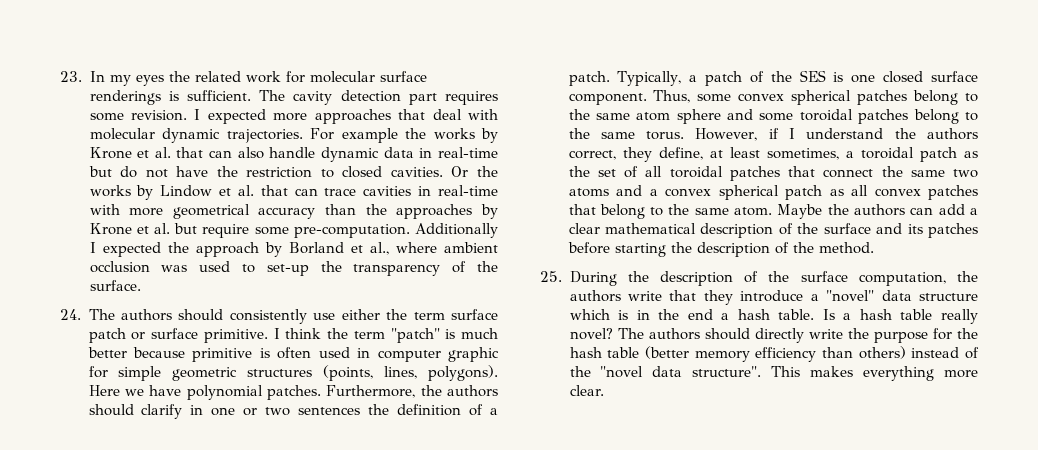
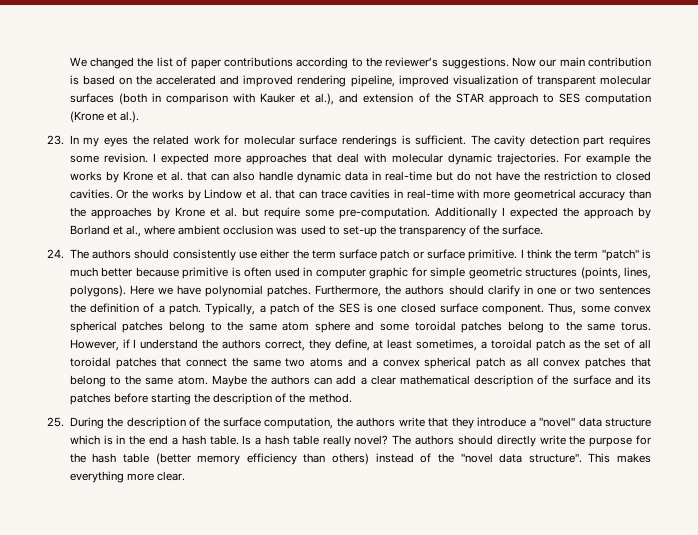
(60, 76) none -> [69,57,651,69] [69,75,651,87] [69,93,651,105] [69,111,139,123] We changed the list of paper contributions according to the reviewer’s suggestions. Now our main contribution is based on the accelerated and improved rendering pipeline, improved visualization of transparent molecular surfaces (both in comparison with Kauker et al.), and extension of the STAR approach to SES computation (Krone et al.). //

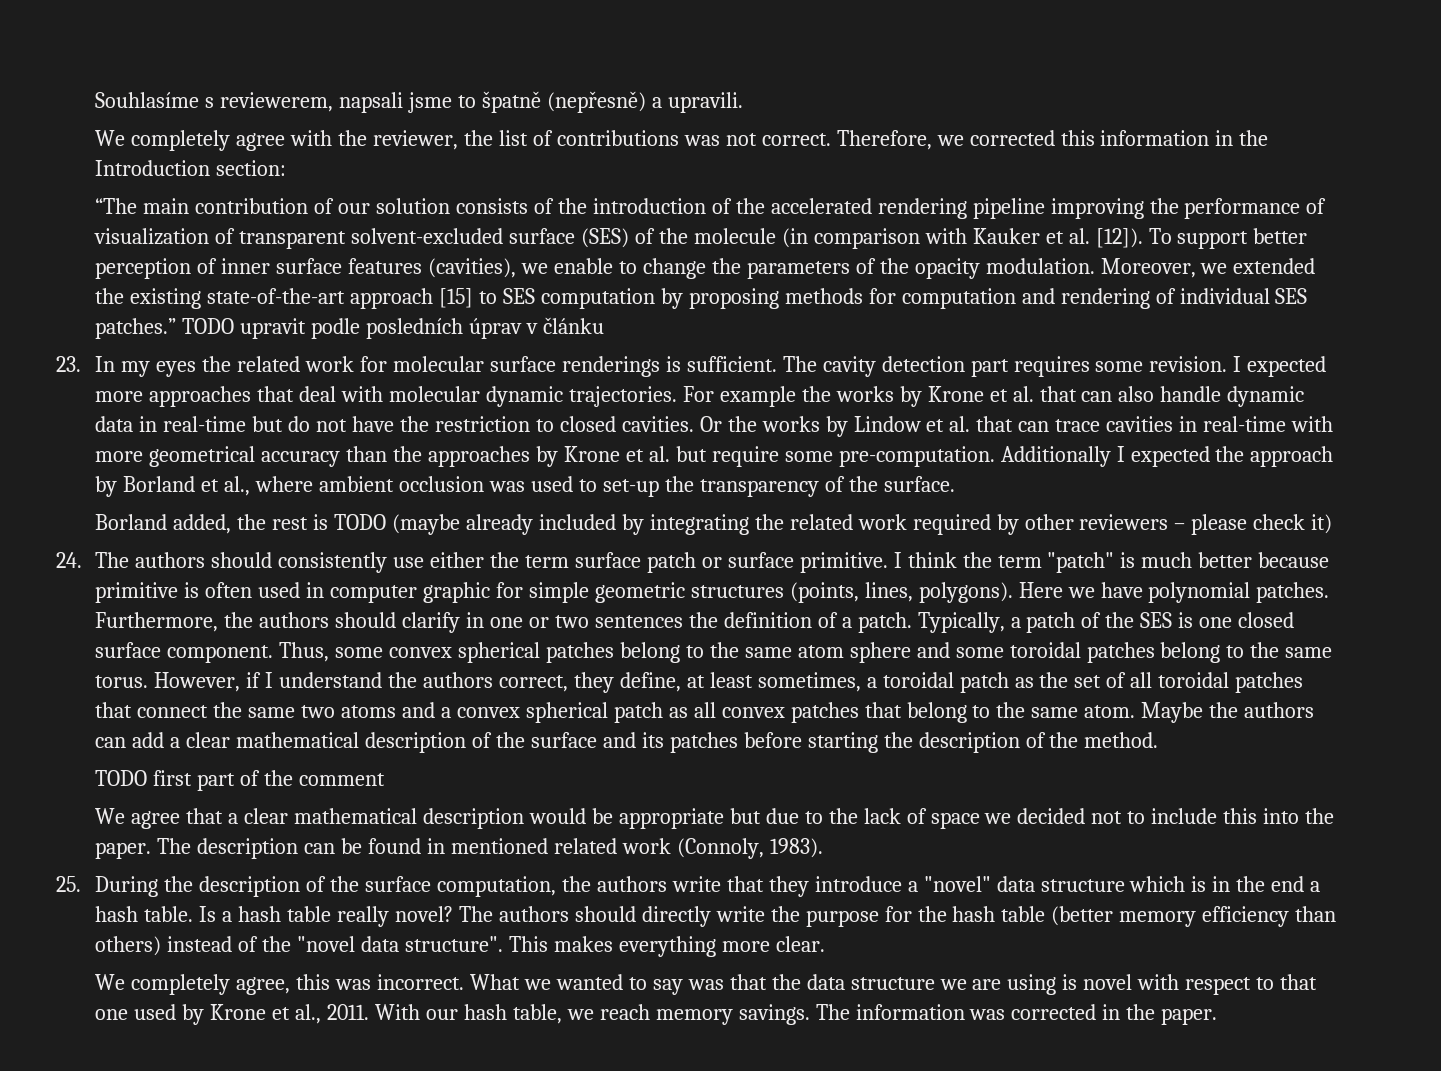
[69,57,651,69] [69,75,651,87] [69,93,651,105] [69,111,139,123] We changed the list of paper contributions according to the reviewer’s suggestions. Now our main contribution is based on the accelerated and improved rendering pipeline, improved visualization of transparent molecular surfaces (both in comparison with Kauker et al.), and extension of the STAR approach to SES computation (Krone et al.). -> [95,91,743,113] [95,130,1269,151] [95,160,287,176] [95,198,1327,219] [94,228,1308,249] [95,258,1316,279] [95,288,1308,309] [95,317,605,339] Souhlasíme s reviewerem, napsali jsme to špatně (nepřesně) a upravili. // We completely agree with the reviewer, the list of contributions was not correct. Therefore, we corrected this information in the Introduction section: // “The main contribution of our solution consists of the introduction of the accelerated rendering pipeline improving the performance of visualization of transparent solvent-excluded surface (SES) of the molecule (in comparison with Kauker et al. [12]). To support better perception of inner surface features (cavities), we enable to change the parameters of the opacity modulation. Moreover, we extended the existing state-of-the-art approach [15] to SES computation by proposing methods for computation and rendering of individual SES patches.” TODO upravit podle posledních úprav v článku
(544, 230) none -> [95,514,1333,535] // Borland added, the rest is TODO (maybe already included by integrating the related work required by other reviewers – please check it)
(352, 398) none -> [95,770,386,791] [95,808,1335,829] [95,838,823,859] // TODO first part of the comment // We agree that a clear mathematical description would be appropriate but due to the lack of space we decided not to include this into the paper. The description can be found in mentioned related work (Connoly, 1983).
(185, 476) none -> [95,974,1318,995] [95,1004,1218,1025] // We completely agree, this was incorrect. What we wanted to say was that the data structure we are using is novel with respect to that one used by Krone et al., 2011. With our hash table, we reach memory savings. The information was corrected in the paper.

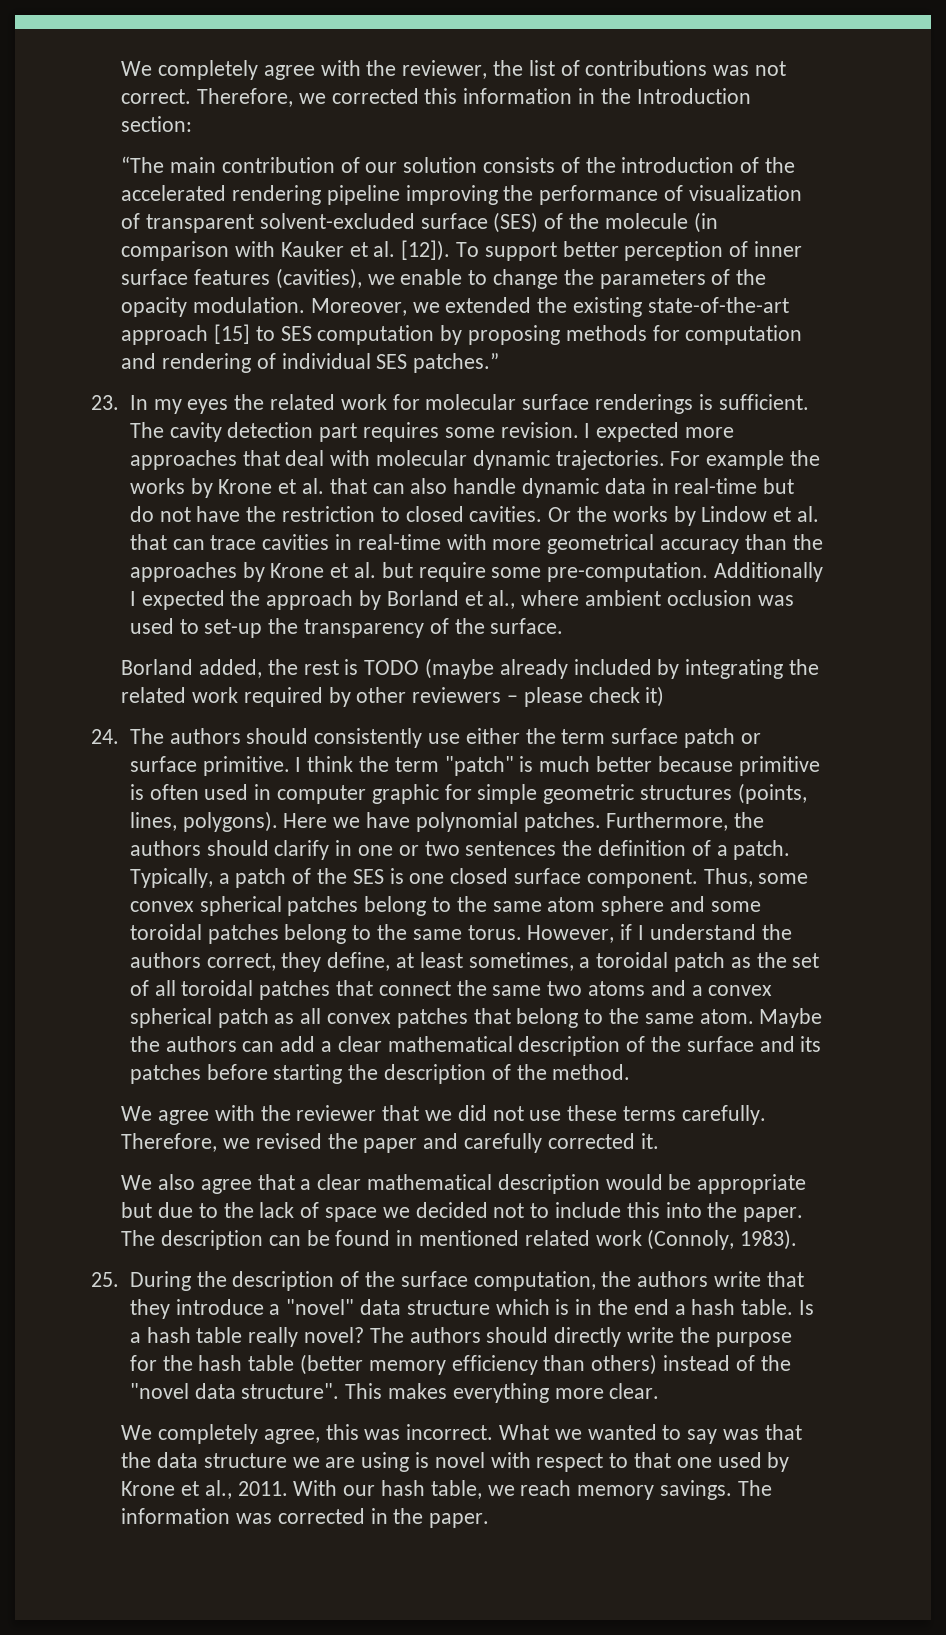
[95,91,743,113] Souhlasíme s reviewerem, napsali jsme to špatně (nepřesně) a upravili. // -> (121, 68) none
[182,317,605,339] TODO upravit podle posledních úprav v článku -> (500, 363) none
[95,770,386,791] [95,808,126,824] TODO first part of the comment // We -> [121,1105,766,1125] [121,1133,659,1153] [121,1174,195,1190] We agree with the reviewer that we did not use these terms carefully. Therefore, we revised the paper and carefully corrected it. // We also

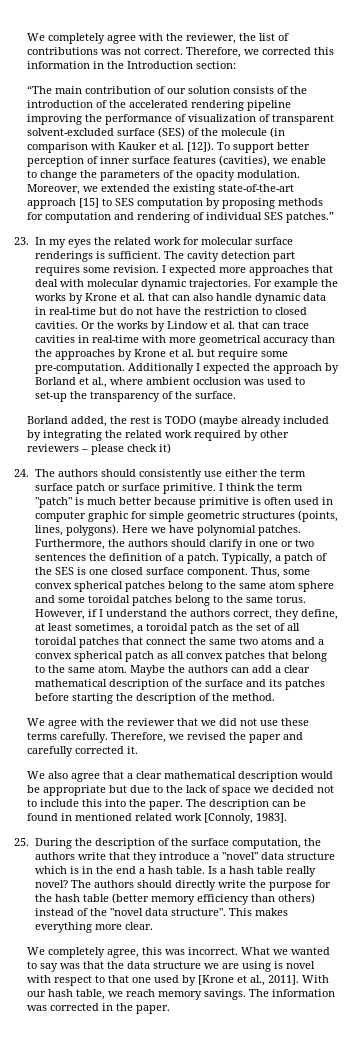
[647,1229,798,1250] (Connoly, 1983). -> [204,813,288,824] [Connoly, 1983].
[121,1480,288,1499] Krone et al., 2011. -> [198,975,300,986] [Krone et al., 2011].

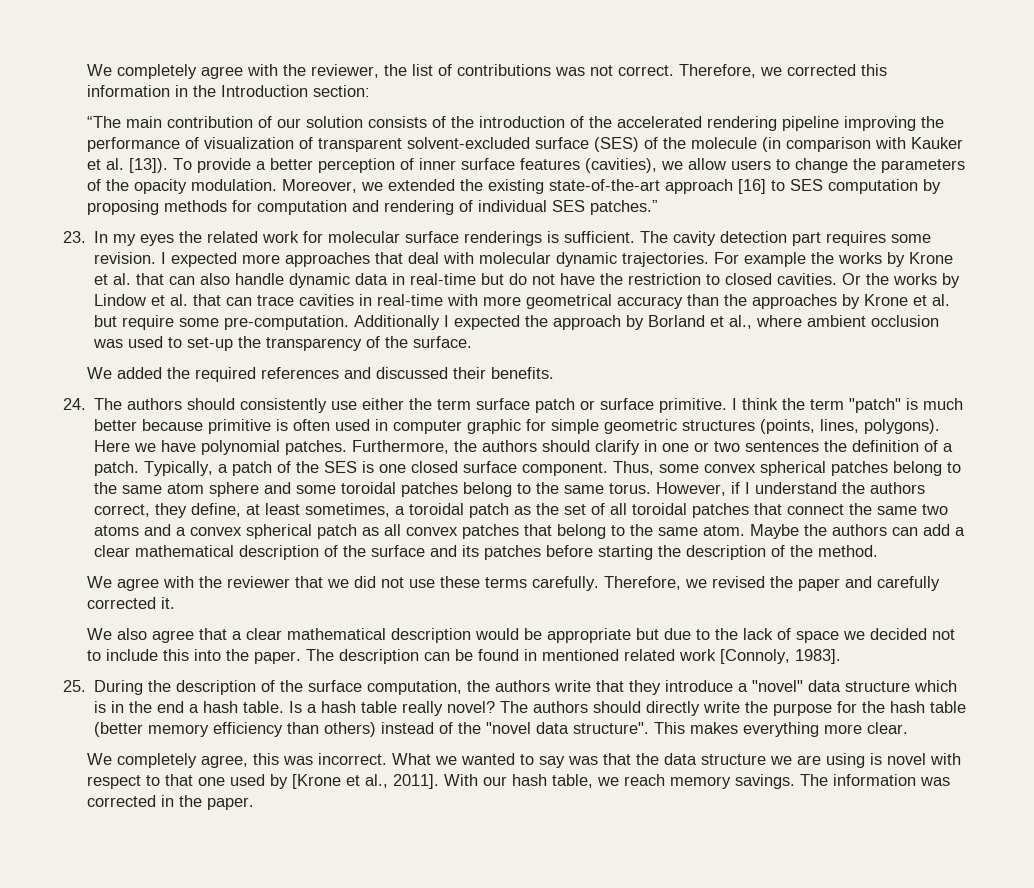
[187,141,275,153] [12]). To support -> [129,158,267,173] [13]). To provide a
[291,156,327,164] enable -> [688,158,772,170] allow users
[79,198,100,208] [15] -> [738,179,767,194] [16]
[27,415,330,427] [27,430,290,441] [27,443,172,455] Borland added, the rest is TODO (maybe already included by integrating the related work required by other reviewers – please check it) -> [87,367,555,382] We added the required references and discussed their benefits.

